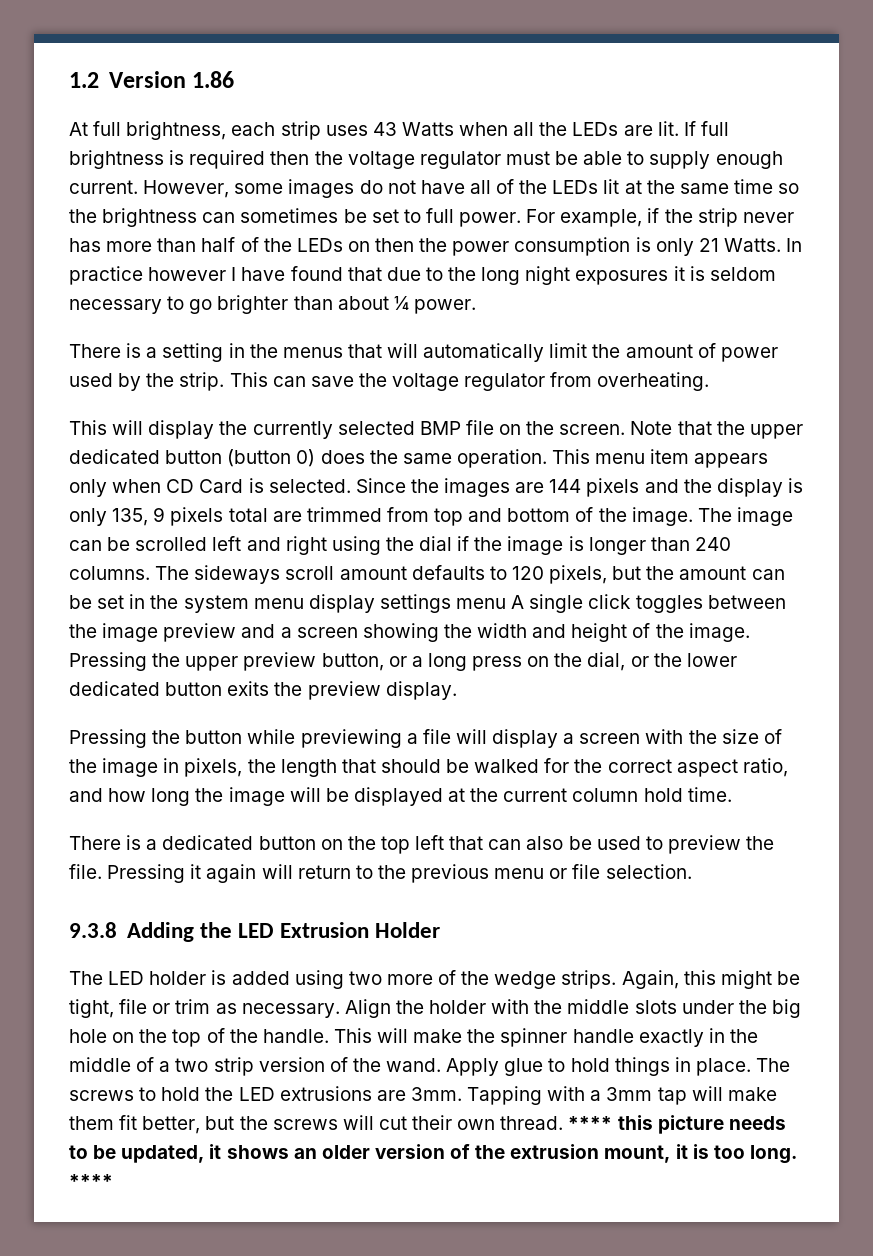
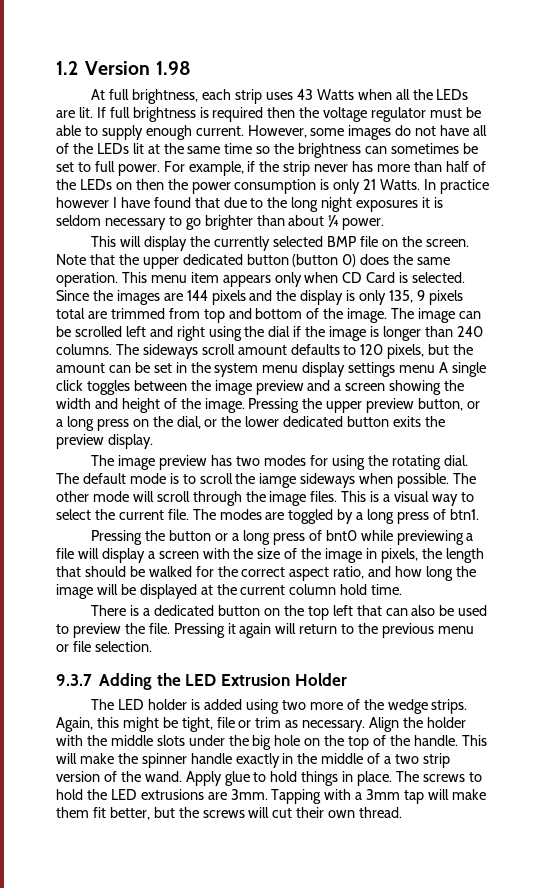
[191,71,234,88] 1.86 -> [155,61,191,75] 1.98
[69,343,778,362] [69,372,710,391] // There is a setting in the menus that will automatically limit the amount of power used by the strip. This can save the voltage regulator from overheating. -> (385, 224) none
[69,729,243,748] Pressing the button -> [91,455,468,470] [56,473,477,488] [56,491,474,506] [56,509,479,524] [91,530,357,545] The image preview has two modes for using the rotating dial. The default mode is to scroll the iamge sideways when possible. The other mode will scroll through the image files. This is a visual way to select the current file. The modes are toggled by a long press of btn1. // Pressing the button or a long press of bnt0
[69,922,117,938] 9.3.8 -> [56,674,92,686] 9.3.7
[568,1115,786,1134] [69,1144,797,1164] [69,1174,113,1188] **** this picture needs to be updated, it shows an older version of the extrusion mount, it is too long. **** -> (403, 812) none

